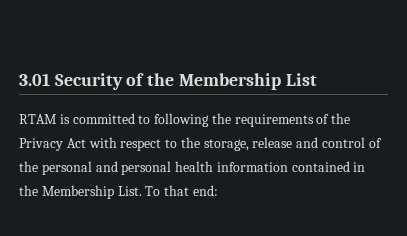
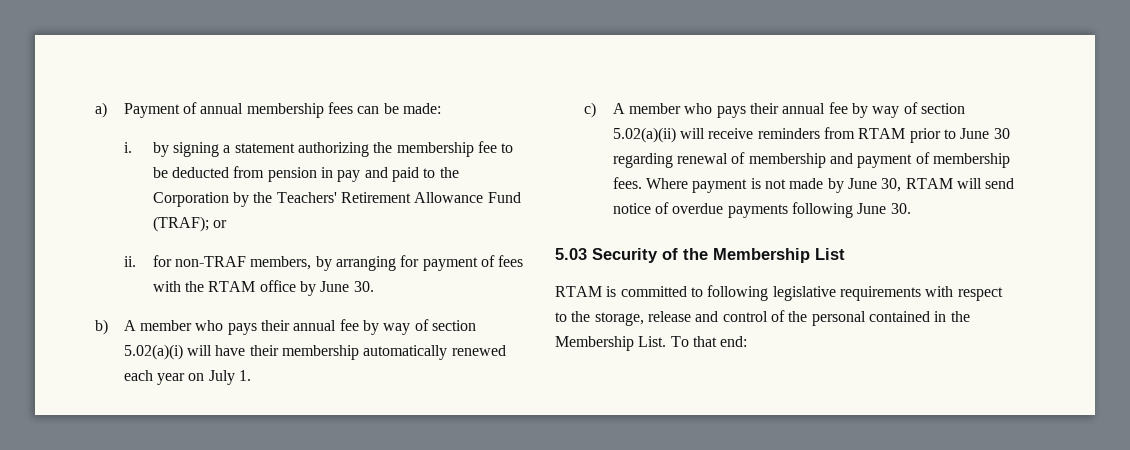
[19,73,50,86] 3.01 -> [94,102,442,118] [123,141,514,157] [152,166,459,182] [152,192,521,207] [152,216,228,232] [123,255,524,271] [152,280,374,296] [94,319,477,335] [123,344,506,360] [123,370,252,385] [583,102,966,118] [612,127,1010,143] [612,152,1011,168] [612,177,1015,193] [612,202,911,218] [555,248,587,260] a) Payment of annual membership fees can be made: // i. by signing a statement authorizing the membership fee to be deducted from pension in pay and paid to the Corporation by the Teachers' Retirement Allowance Fund (TRAF); or // ii. for non-TRAF members, by arranging for payment of fees with the RTAM office by June 30. // b) A member who pays their annual fee by way of section 5.02(a)(i) will have their membership automatically renewed each year on July 1. // c) A member who pays their annual fee by way of section 5.02(a)(ii) will receive reminders from RTAM prior to June 30 regarding renewal of membership and payment of membership fees. Where payment is not made by June 30, RTAM will send notice of overdue payments following June 30. // 5.03
[211,113,351,127] [19,138,86,151] the requirements of the Privacy Act -> [772,286,921,301] legislative requirements
[95,161,288,175] and personal health information -> (866, 318) none

